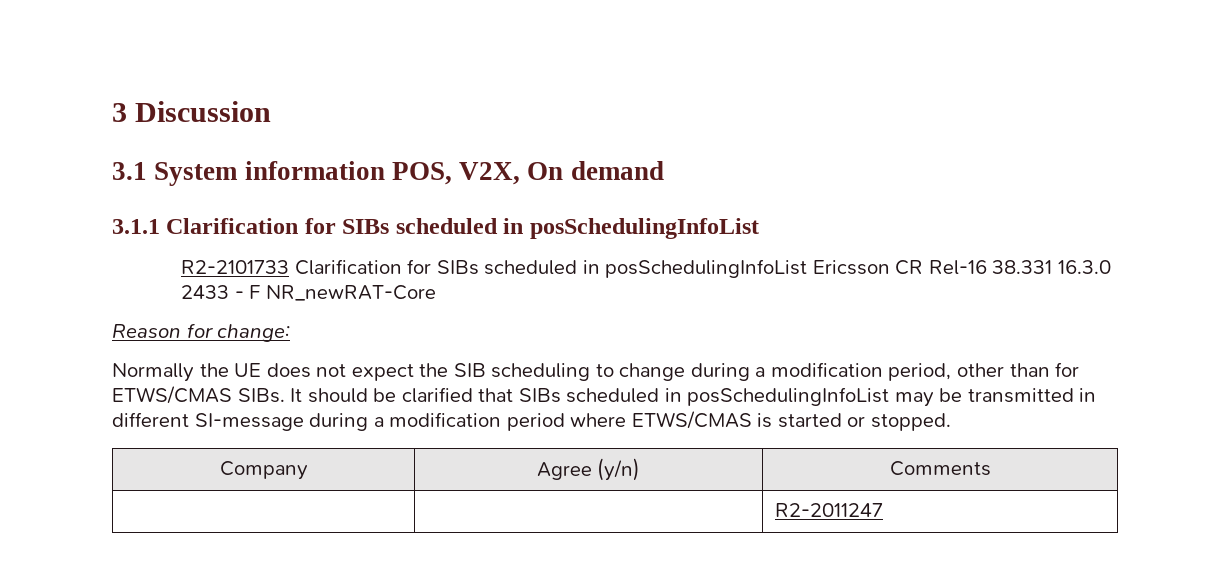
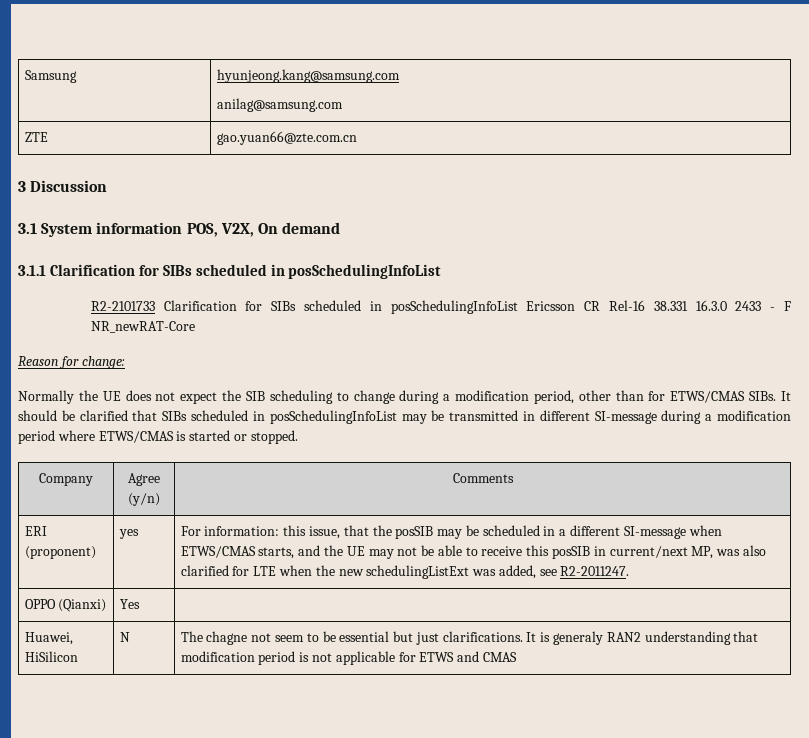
(112, 112) none -> [24,70,77,83] [216,69,400,83] [216,98,343,112] [24,132,48,142] [216,131,357,145] Samsung | hyunjeong.kang@samsung.com // anilag@samsung.com // ZTE | gao.yuan66@zte.com.cn //
[775,503,884,517] | | R2-2011247 -> [24,526,47,536] [24,546,96,559] [118,529,139,539] [180,525,722,539] [180,545,766,559] [180,565,630,579] [24,599,107,612] [119,599,140,609] [24,632,73,645] [24,651,78,662] [119,632,130,642] [180,631,759,645] [180,651,517,665] ERI (proponent) | yes | For information: this issue, that the posSIB may be scheduled in a different SI-message when ETWS/CMAS starts, and the UE may not be able to receive this posSIB in current/next MP, was also clarified for LTE when the new schedulingListExt was added, see R2-2011247. // OPPO (Qianxi) | Yes | // Huawei, HiSilicon | N | The chagne not seem to be essential but just clarifications. It is generaly RAN2 understanding that modification period is not applicable for ETWS and CMAS

